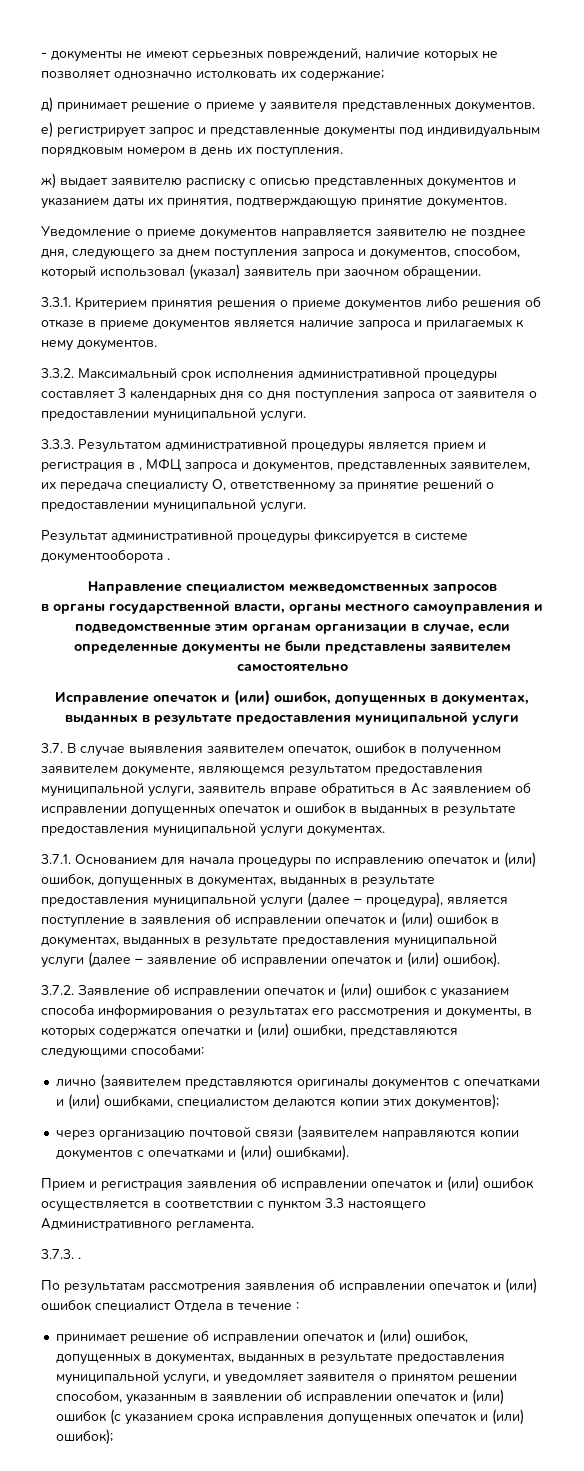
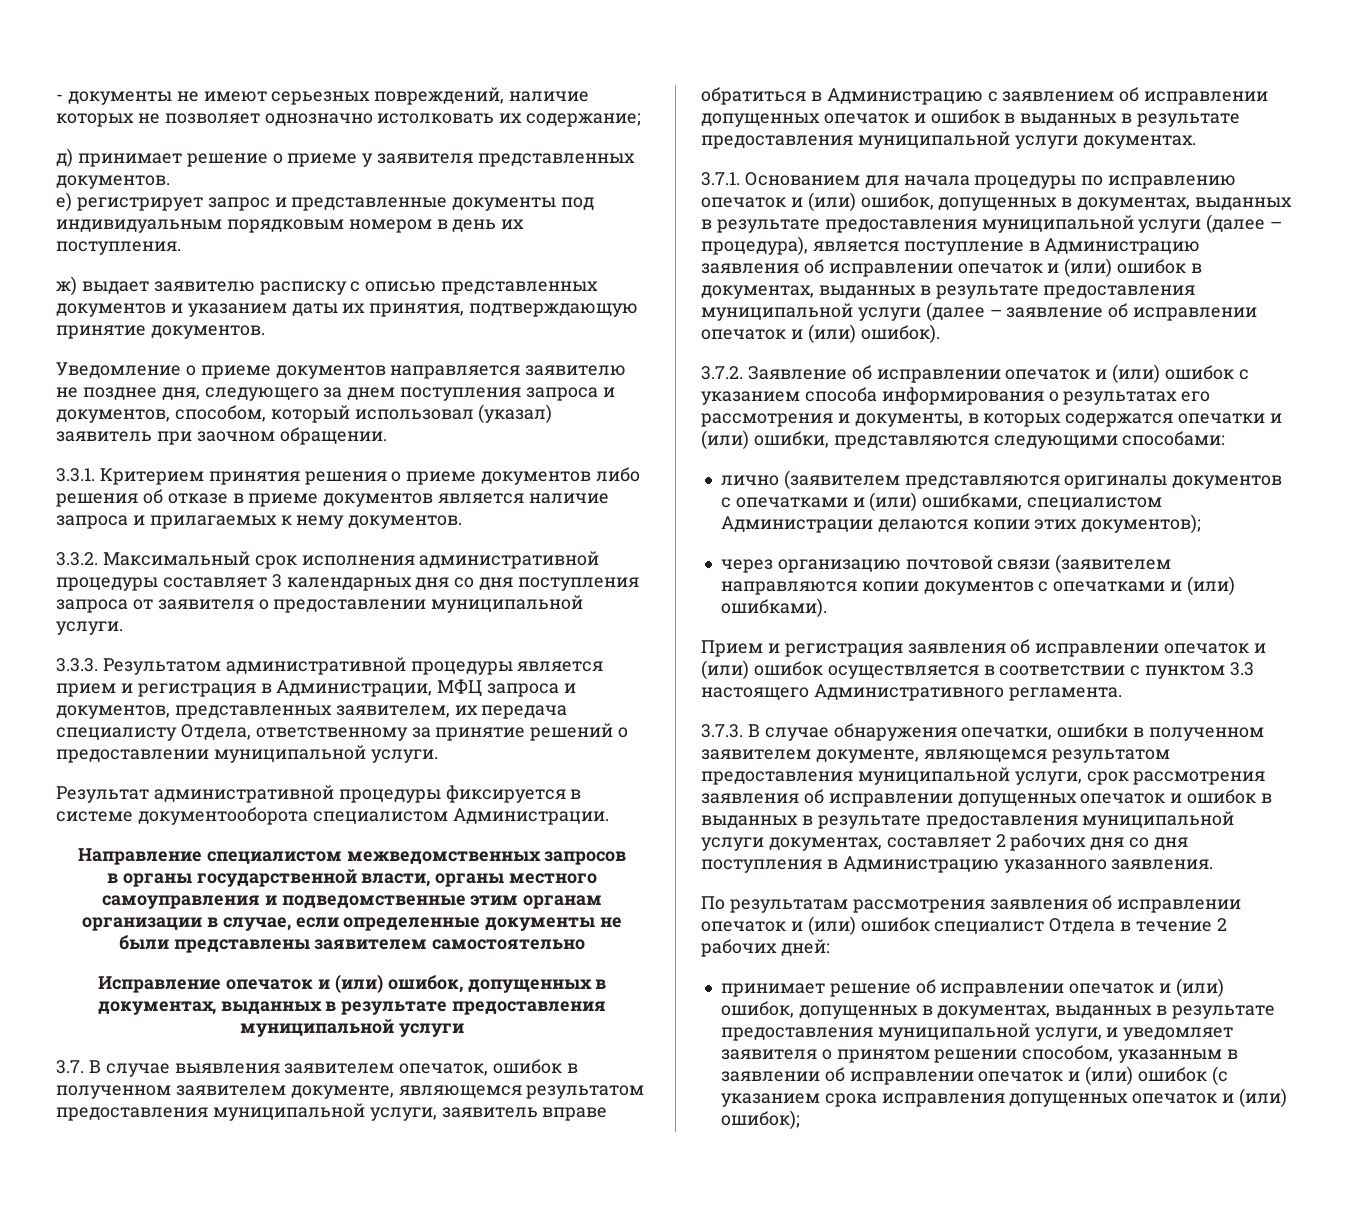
[139,467,142,471] , -> [276,680,433,697] Администрации,
[212,479,226,491] О, -> [180,724,251,740] Отдела,
[167,558,170,560] . -> [312,808,609,825] специалистом Администрации.
[411,783,428,794] Ас -> [826,88,998,105] Администрацию с
(137, 920) none -> [1044,238,1201,255] Администрацию
(270, 1103) none -> [720,516,873,533] Администрации
[78,1257,81,1259] . -> [747,723,1265,741] [701,749,1170,763] [701,767,1266,785] [701,789,1273,807] [701,811,1235,829] [701,833,1189,851] [701,856,1214,873] В случае обнаружения опечатки, ошибки в полученном заявителем документе, являющемся результатом предоставления муниципальной услуги, срок рассмотрения заявления об исправлении допущенных опечаток и ошибок в выданных в результате предоставления муниципальной услуги документах, составляет 2 рабочих дня со дня поступления в Администрацию указанного заявления.
[296,1302,299,1310] : -> [1216,918,1227,931] [701,939,830,957] 2 рабочих дней:

